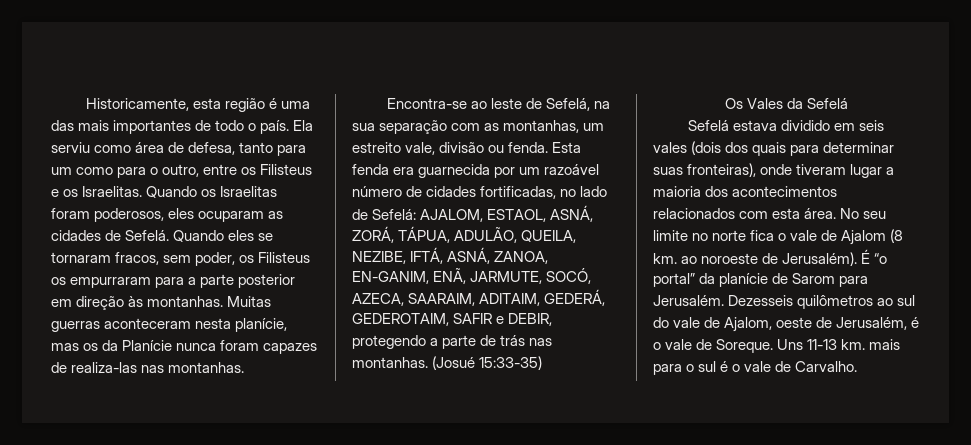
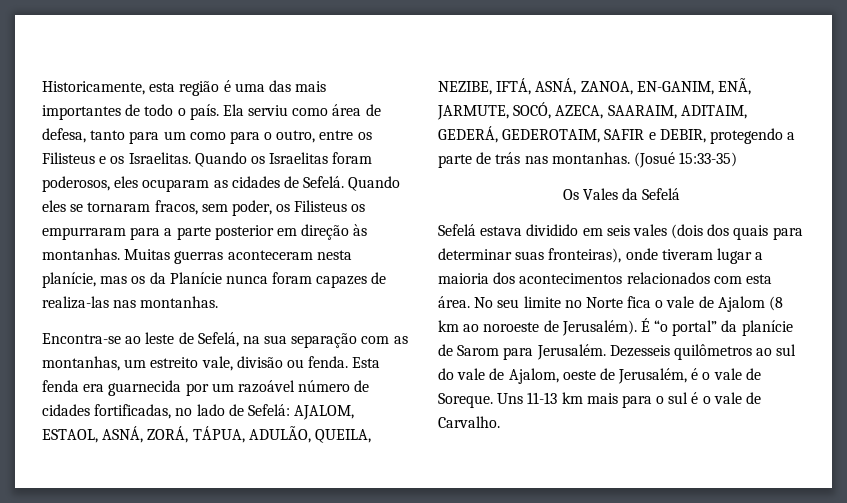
[712,230,747,241] norte -> [585,297,623,308] Norte
[653,253,677,264] km. -> [438,320,459,332] km
[841,339,866,350] km. -> [561,392,583,404] km

